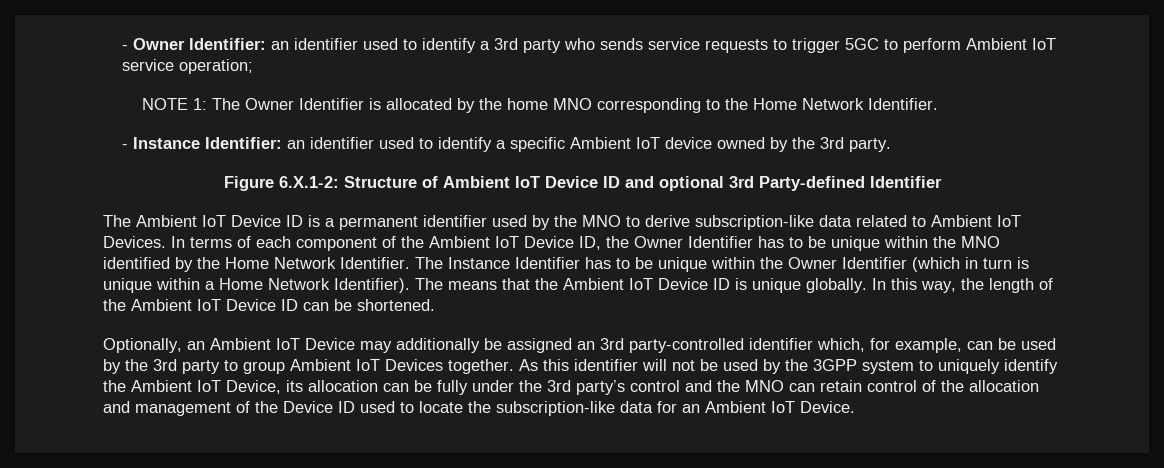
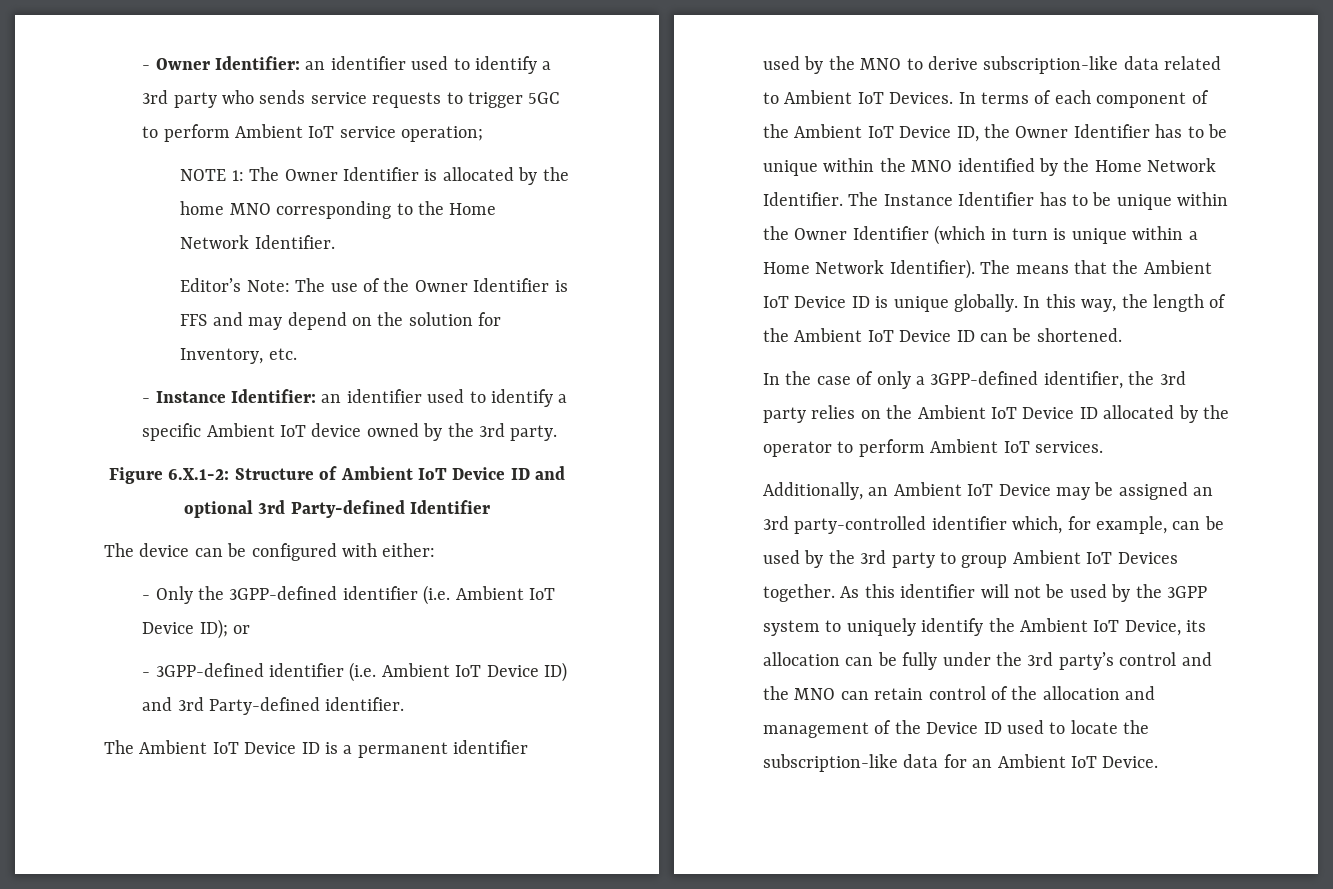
(938, 104) none -> [180,278,568,292] [180,312,502,330] [180,348,297,364] // Editor’s Note: The use of the Owner Identifier is FFS and may depend on the solution for Inventory, etc.
(942, 182) none -> [104,543,436,561] [142,585,556,605] [142,619,251,639] [142,662,568,682] [142,697,405,715] // The device can be configured with either: // - Only the 3GPP-defined identifier (i.e. Ambient IoT Device ID); or // - 3GPP-defined identifier (i.e. Ambient IoT Device ID) and 3rd Party-defined identifier.
[103,338,182,353] Optionally, -> [763,371,1186,389] [763,405,1229,423] [763,439,1103,457] [763,482,863,500] In the case of only a 3GPP-defined identifier, the 3rd party relies on the Ambient IoT Device ID allocated by the operator to perform Ambient IoT services. // Additionally,
[396,338,480,353] additionally -> (1090, 493) none

